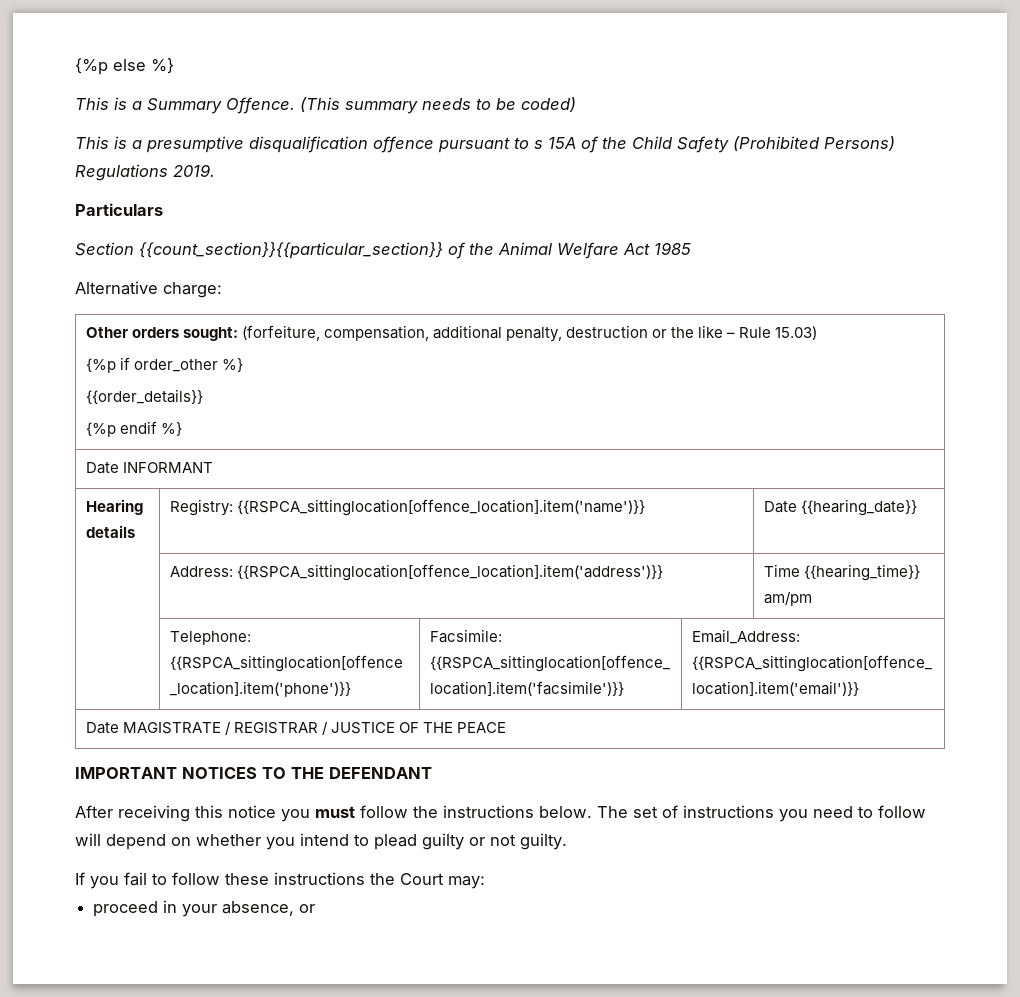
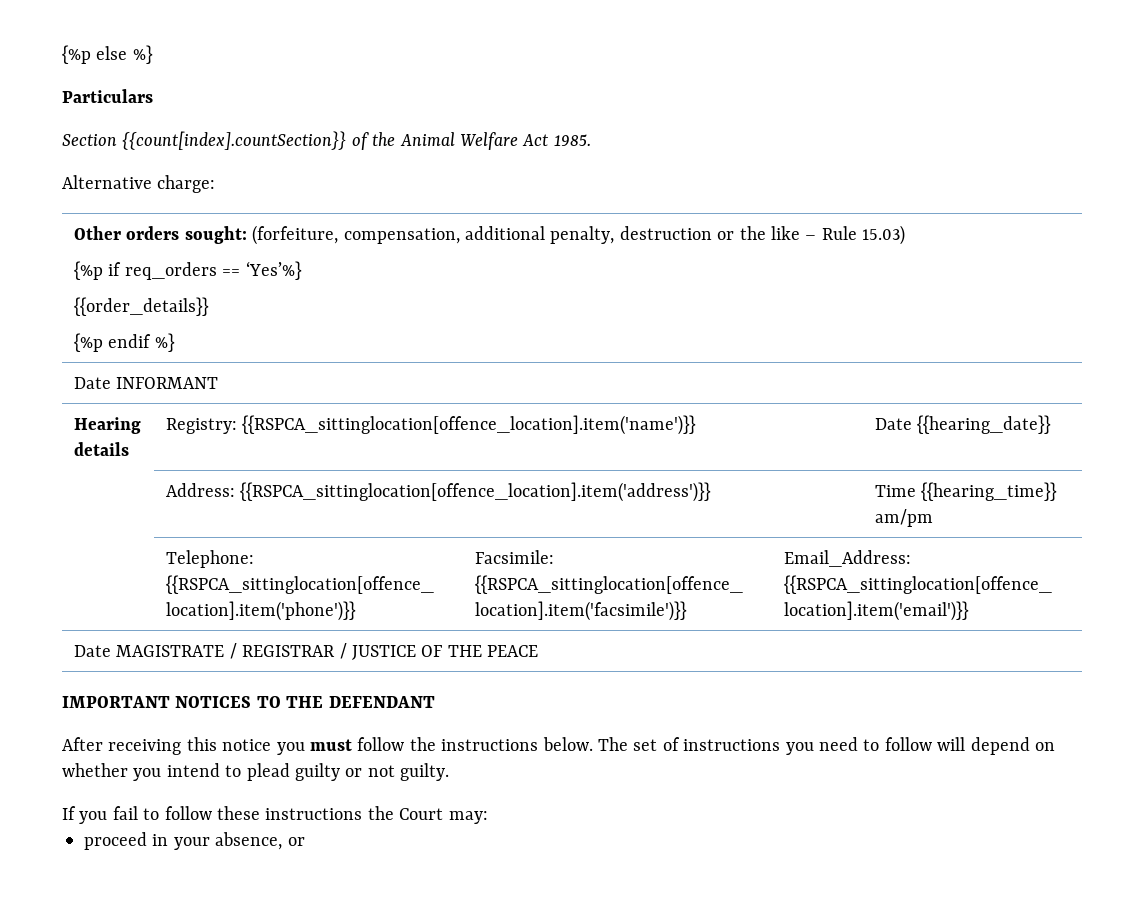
[75,97,576,114] [75,136,895,153] [75,164,215,181] // This is a Summary Offence. (This summary needs to be coded) // This is a presumptive disqualification offence pursuant to s 15A of the Child Safety (Prohibited Persons) Regulations 2019. -> (153, 54) none
[139,242,443,259] {{count_section}}{{particular_section}} -> [122,131,347,150] {{count[index].countSection}}
[654,242,691,255] 1985 -> [553,134,591,146] 1985.
[133,358,243,372] order_other %} -> [124,261,302,280] req_orders == ‘Yes’%}

